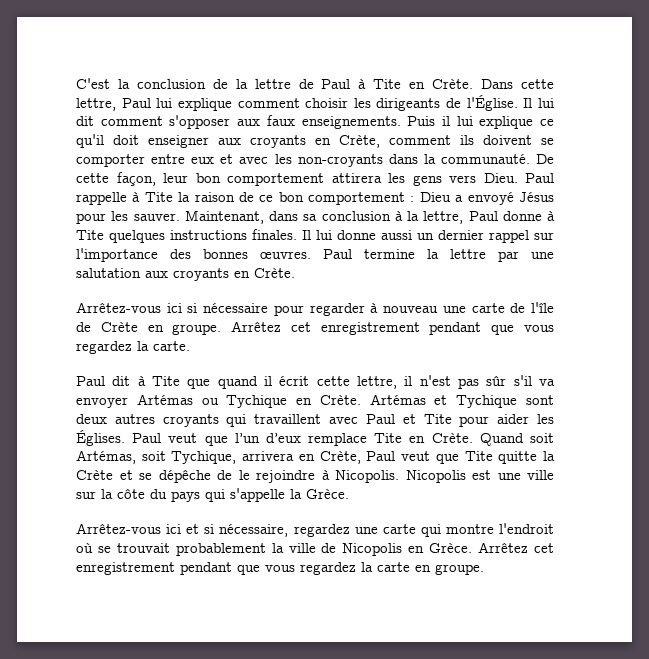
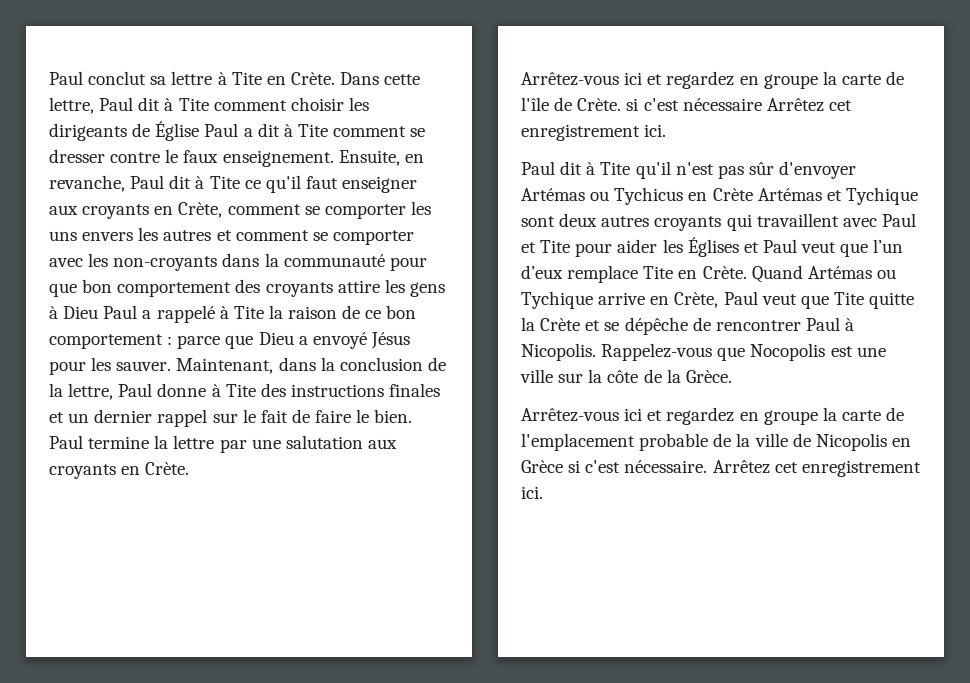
[76,78,351,89] C'est la conclusion de la lettre de Paul -> [49,71,213,85] Paul conclut sa lettre
[156,98,232,111] lui explique -> [138,97,209,111] dit à Tite
[466,95,554,111] [76,115,534,129] l'Église. Il lui dit comment s'opposer aux faux enseignements. Puis il lui explique -> [155,121,426,141] [49,149,424,167] [49,175,240,192] Église Paul a dit à Tite comment se dresser contre le faux enseignement. Ensuite, en revanche, Paul dit à Tite
[113,135,139,145] doit -> [305,176,338,189] faut
[460,135,554,145] [76,154,234,167] ils doivent se comporter entre eux et -> [304,201,431,219] [49,227,414,245] se comporter les uns envers les autres et comment se comporter
[440,154,554,164] [76,172,554,186] [76,192,127,205] communauté. De cette façon, leur bon comportement attirera les gens vers Dieu. Paul rappelle -> [283,254,427,271] [49,279,445,297] [49,305,215,323] communauté pour que bon comportement des croyants attire les gens à Dieu Paul a rappelé
(415, 199) none -> [177,335,254,349] parce que
[303,211,403,221] sa conclusion à -> [320,357,446,371] la conclusion de
[109,229,554,243] [76,248,311,262] quelques instructions finales. Il lui donne aussi un dernier rappel sur l'importance des bonnes œuvres. -> [260,383,441,397] [49,409,413,427] des instructions finales et un dernier rappel sur le fait de faire le bien.
[187,302,555,316] [76,321,554,335] [76,341,190,354] [76,375,555,389] [76,394,361,408] si nécessaire pour regarder à nouveau une carte de l'île de Crète en groupe. Arrêtez cet enregistrement pendant que vous regardez la carte. // Paul dit à Tite que quand il écrit cette lettre, il n'est pas sûr s'il va envoyer Artémas ou Tychique en Crète. -> [647,71,905,89] [521,97,852,112] [521,124,667,141] [521,161,857,179] [521,187,753,205] et regardez en groupe la carte de l'île de Crète. si c'est nécessaire Arrêtez cet enregistrement ici. // Paul dit à Tite qu'il n'est pas sûr d'envoyer Artémas ou Tychicus en Crète
[76,430,125,446] Églises. -> [687,237,759,257] Églises et
[530,433,554,443] [76,450,295,464] soit Artémas, soit Tychique, arrivera -> [807,266,896,279] [521,291,646,309] Artémas ou Tychique arrive
[238,470,466,483] le rejoindre à Nicopolis. Nicopolis -> [715,317,855,331] [521,343,826,361] rencontrer Paul à Nicopolis. Rappelez-vous que Nocopolis
[150,488,285,502] du pays qui s'appelle -> [643,369,662,383] de
[204,523,555,537] [76,543,266,556] si nécessaire, regardez une carte qui montre l'endroit où se trouvait probablement -> [666,407,905,425] [521,433,732,451] regardez en groupe la carte de l'emplacement probable de
[429,542,555,553] [76,562,484,575] Grèce. Arrêtez cet enregistrement pendant que vous regardez la carte en groupe. -> [521,460,921,477] [521,486,543,499] Grèce si c'est nécessaire. Arrêtez cet enregistrement ici.

